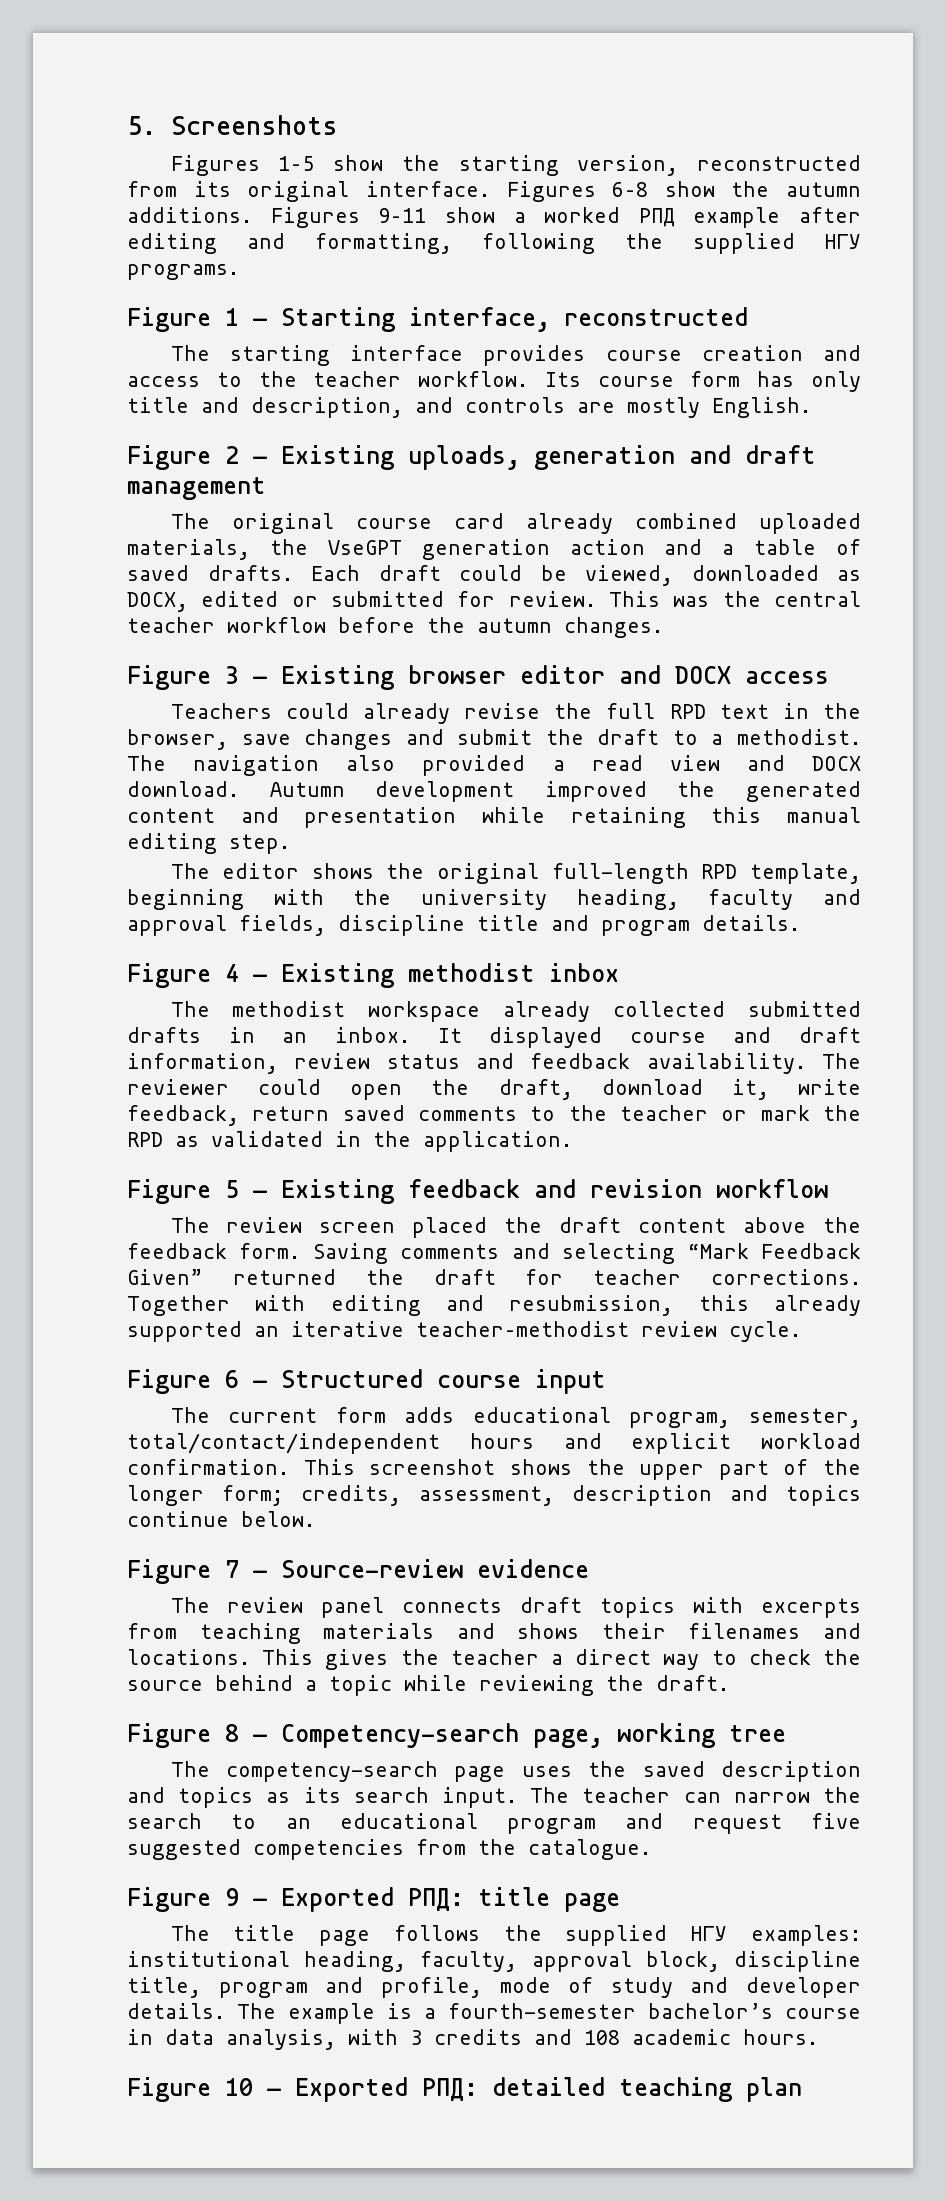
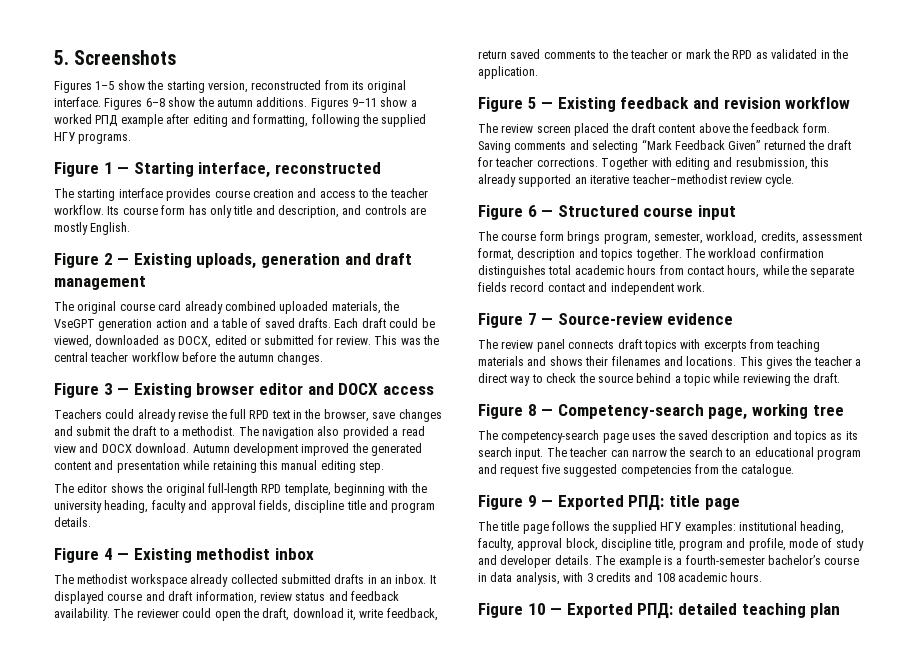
[228,1407,861,1428] [127,1433,861,1454] [127,1459,861,1480] [127,1485,861,1506] [127,1511,315,1527] current form adds educational program, semester, total/contact/independent hours and explicit workload confirmation. This screenshot shows the upper part of the longer form; credits, assessment, description and topics continue below. -> [501,231,862,244] [478,248,824,261] [478,265,855,278] [478,282,705,295] course form brings program, semester, workload, credits, assessment format, description and topics together. The workload confirmation distinguishes total academic hours from contact hours, while the separate fields record contact and independent work.

